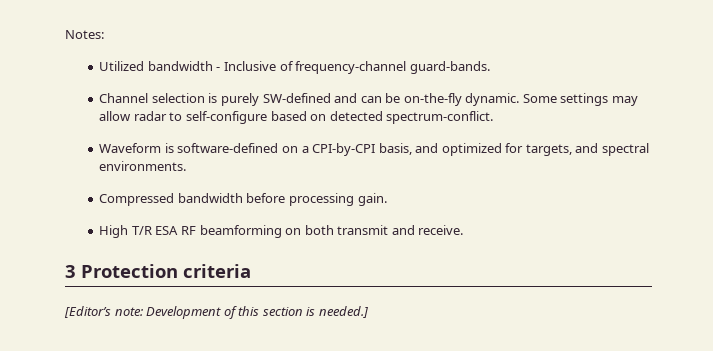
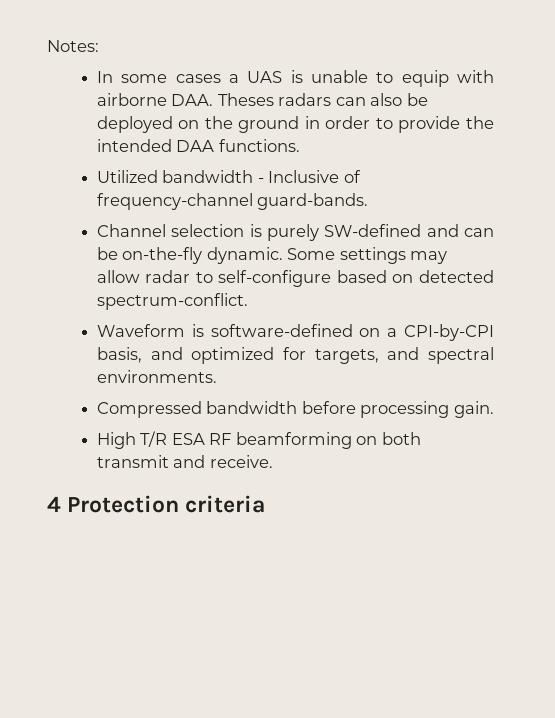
(104, 34) none -> [96,70,495,87] [96,93,428,106] [96,116,494,133] [96,139,300,152] // In some cases a UAS is unable to equip with airborne DAA. Theses radars can also be deployed on the ground in order to provide the intended DAA functions.
[65,265,76,278] 3 -> [47,496,61,512] 4
[64,306,368,319] // [Editor’s note: Development of this section is needed.] -> (266, 504) none

